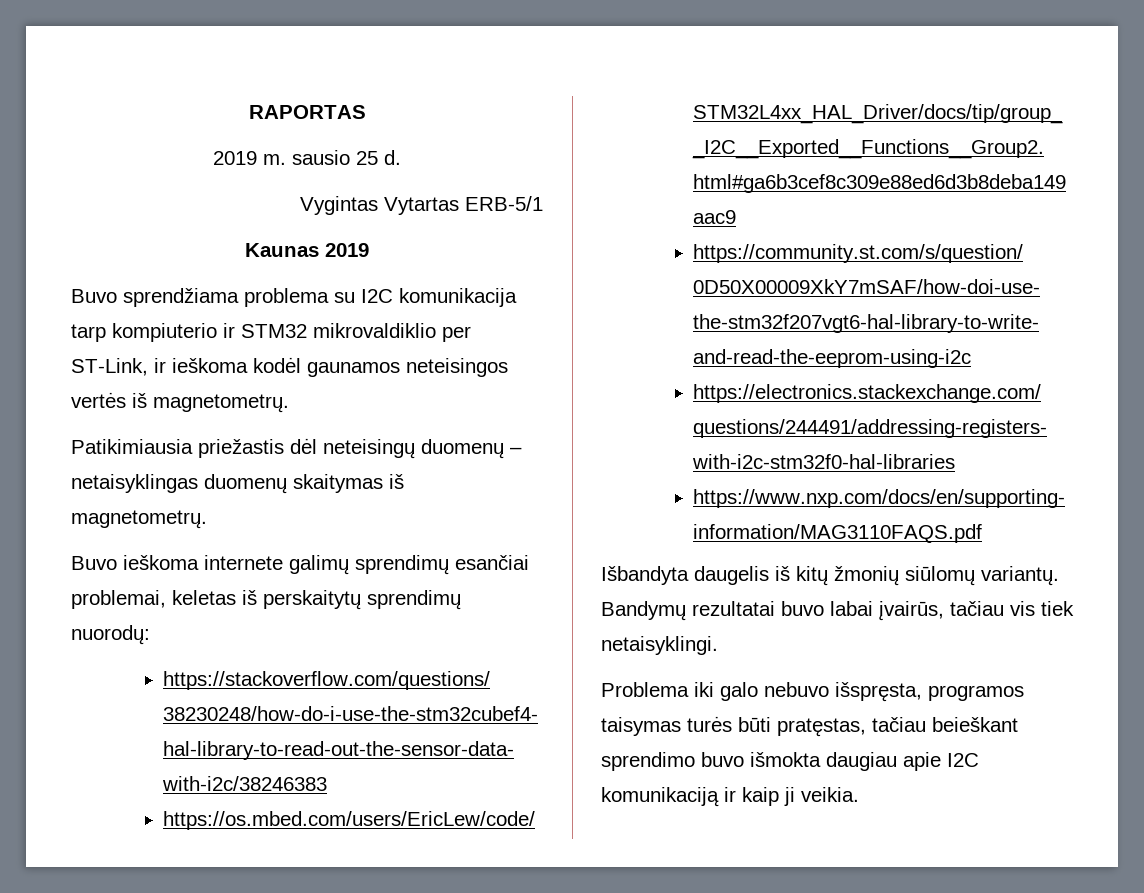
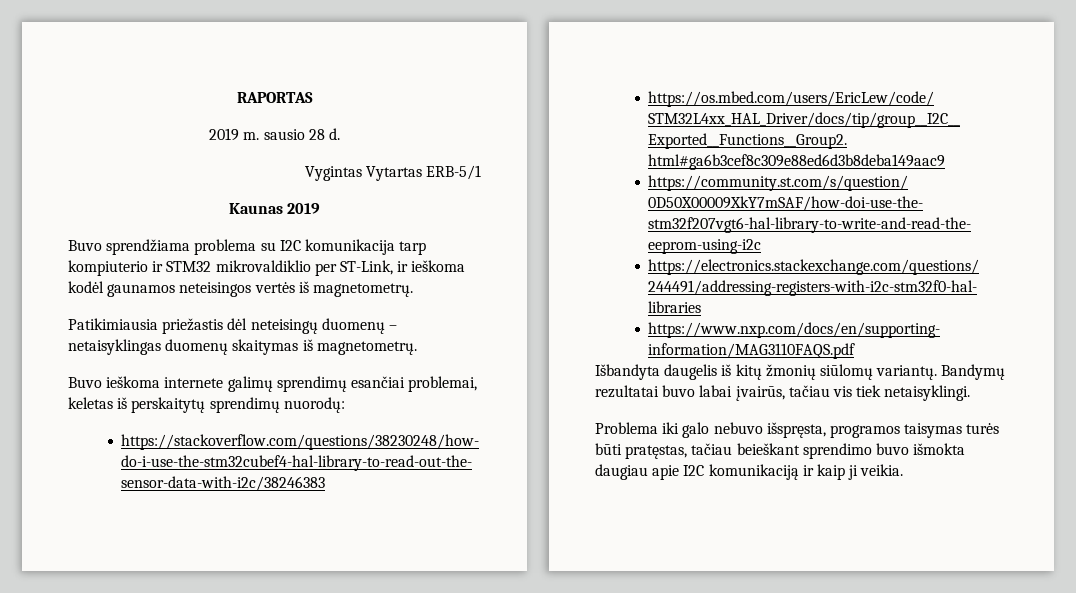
[356,151,378,165] 25 -> [308,129,325,140] 28

